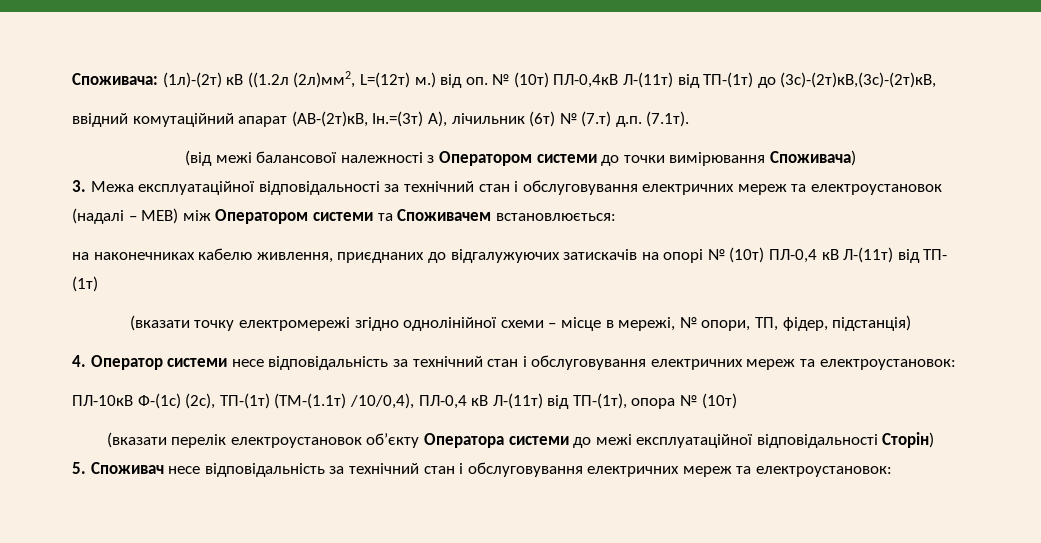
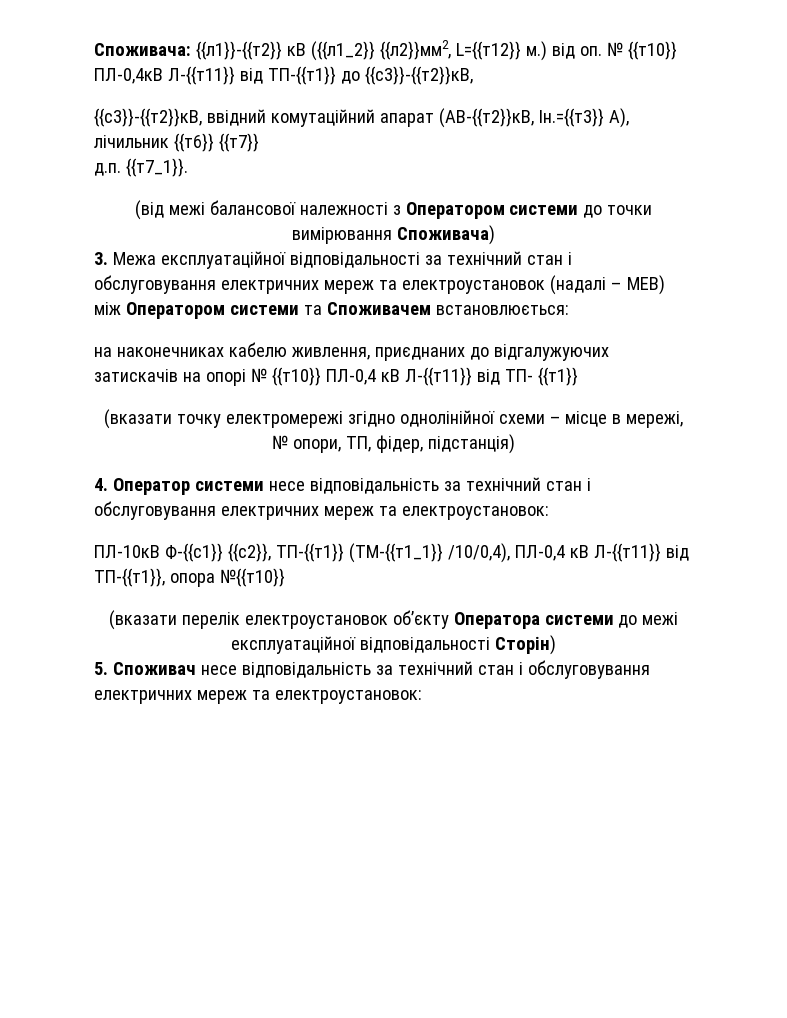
[162,71,937,88] [72,111,690,127] (1л)-(2т) кВ ((1.2л (2л)мм2, L=(12т) м.) від оп. № (10т) ПЛ-0,4кВ Л-(11т) від ТП-(1т) до (3с)-(2т)кВ,(3с)-(2т)кВ, // ввідний комутаційний апарат (АВ-(2т)кВ, Ін.=(3т) А), лічильник (6т) № (7.т) д.п. (7.1т). -> [195,40,677,61] [94,66,473,85] [94,108,629,128] [94,133,259,152] [94,158,188,177] {{л1}}-{{т2}} кВ ({{л1_2}} {{л2}}мм2, L={{т12}} м.) від оп. № {{т10}} ПЛ-0,4кВ Л-{{т11}} від ТП-{{т1}} до {{с3}}-{{т2}}кВ, // {{с3}}-{{т2}}кВ, ввідний комутаційний апарат (АВ-{{т2}}кВ, Ін.={{т3}} А), лічильник {{т6}} {{т7}} // д.п. {{т7_1}}.
[729,247,894,263] (10т) ПЛ-0,4 кВ Л-(11т) -> [271,367,472,386] {{т10}} ПЛ-0,4 кВ Л-{{т11}}
[72,276,98,292] (1т) -> [537,367,578,386] {{т1}}
[137,393,737,409] Ф-(1с) (2с), ТП-(1т) (ТМ-(1.1т) /10/0,4), ПЛ-0,4 кВ Л-(11т) від ТП-(1т), опора № (10т) -> [164,543,689,563] [94,568,285,587] Ф-{{с1}} {{с2}}, ТП-{{т1}} (ТМ-{{т1_1}} /10/0,4), ПЛ-0,4 кВ Л-{{т11}} від ТП-{{т1}}, опора №{{т10}}

